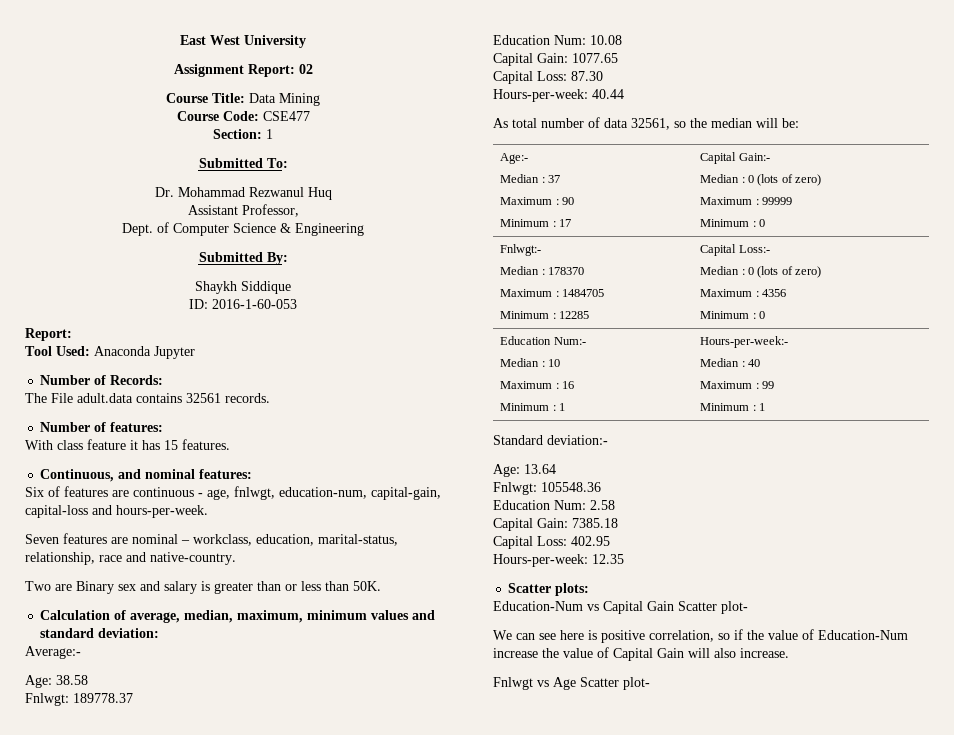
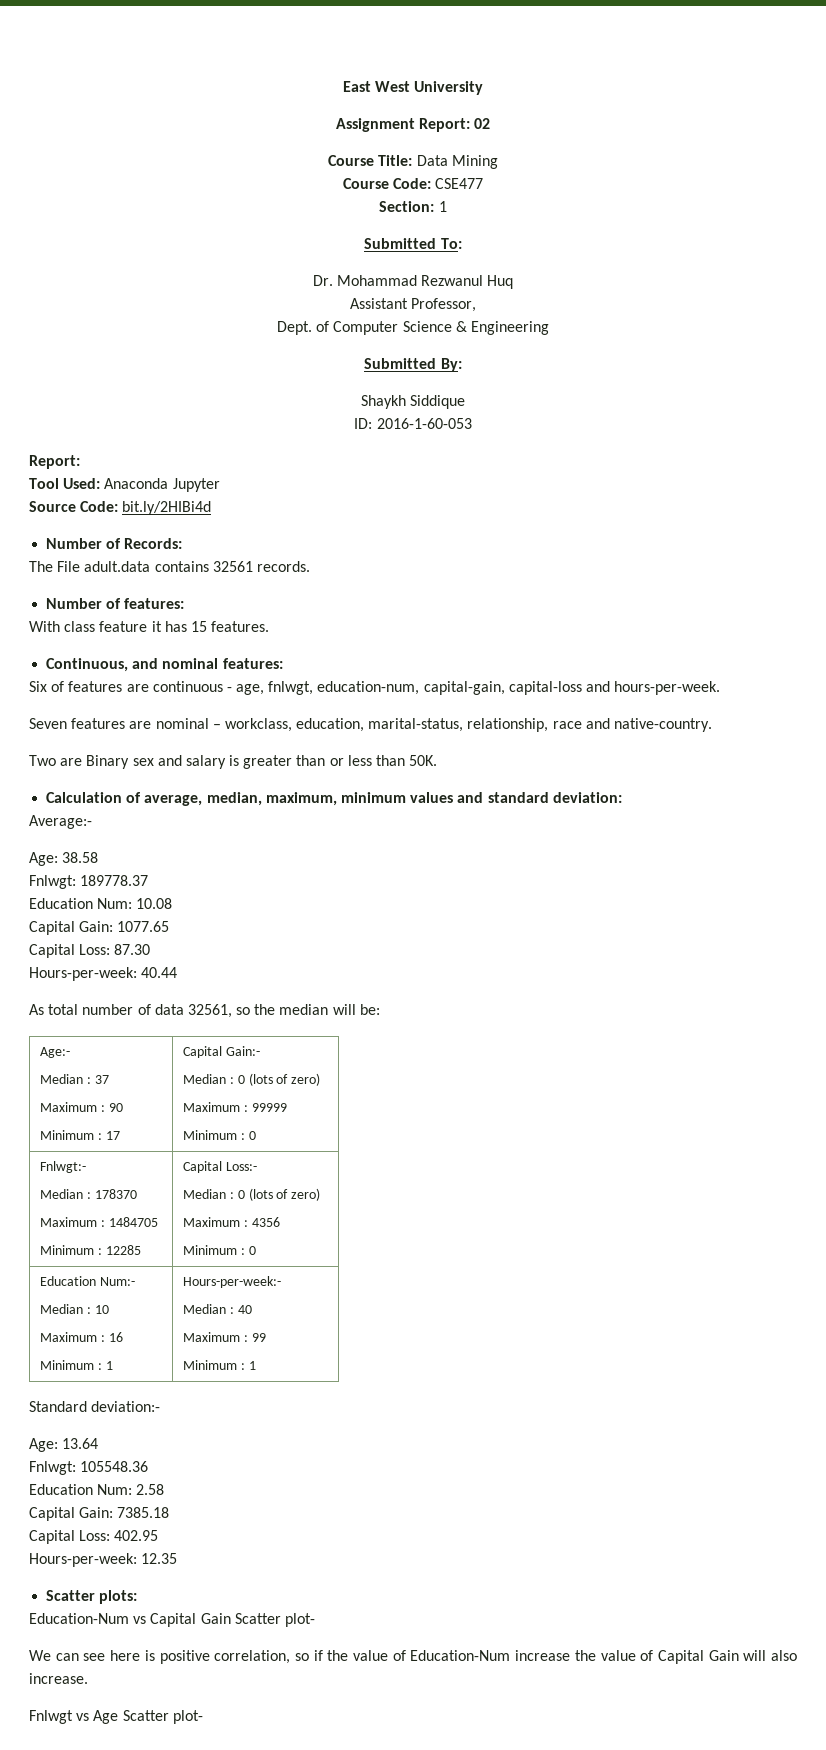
(195, 352) none -> [29,501,212,515] // Source Code: bit.ly/2HIBi4d

